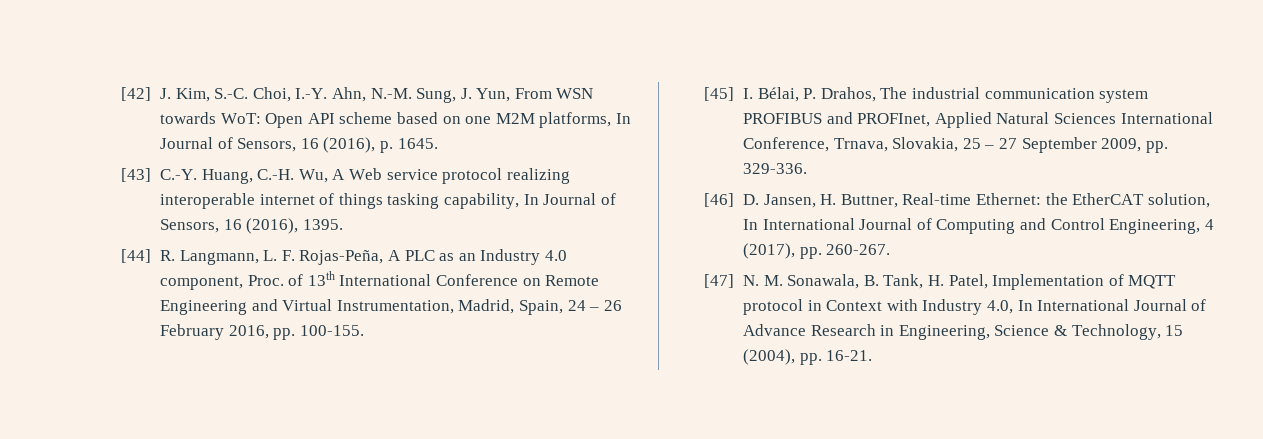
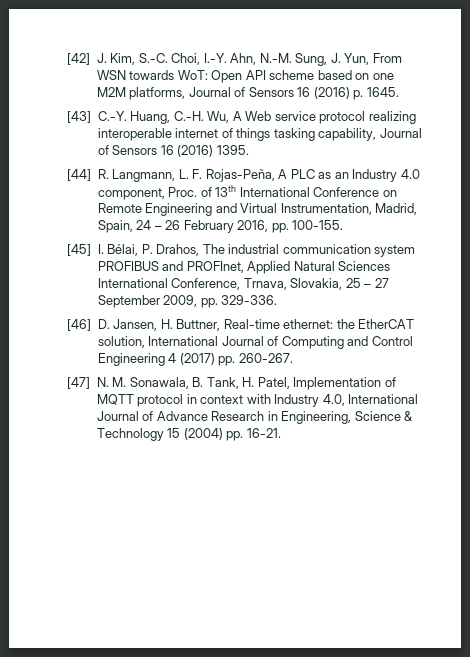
[615,113,631,124] [159,137,376,153] In Journal of Sensors, 16 (2016), -> [188,87,350,99] Journal of Sensors 16 (2016)
[523,193,616,205] [159,218,299,234] In Journal of Sensors, 16 (2016), -> [379,128,422,138] [97,145,214,157] Journal of Sensors 16 (2016)
[975,193,1041,205] Ethernet: -> [283,319,334,329] ethernet:
[742,219,758,230] In -> (145, 342) none
[1109,219,1214,234] [742,243,795,259] Engineering, 4 (2017), -> [97,353,215,366] Engineering 4 (2017)
[826,300,883,311] Context -> [200,395,244,404] context
[1017,300,1033,311] In -> (345, 400) none
[1071,324,1184,340] [742,349,795,365] Technology, 15 (2004), -> [96,428,223,441] Technology 15 (2004)

